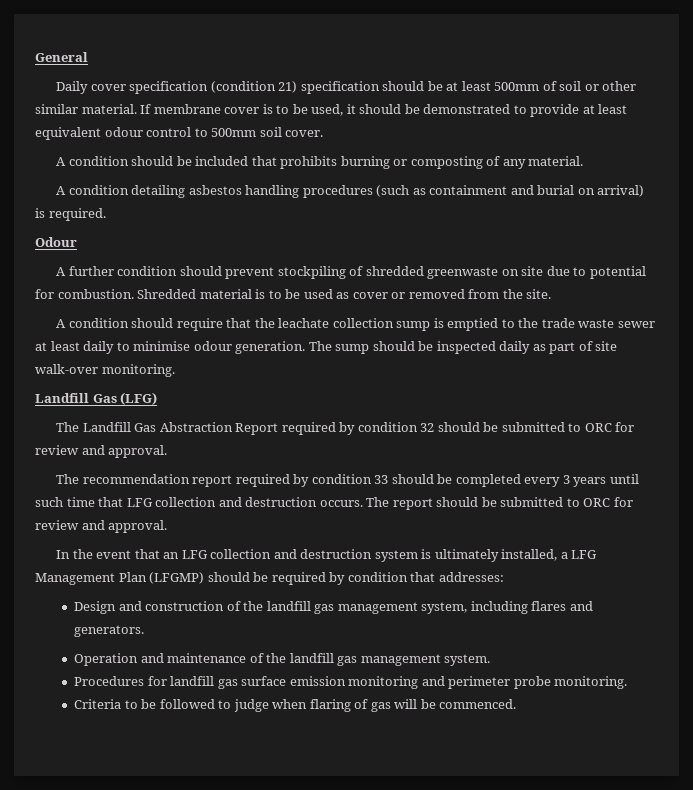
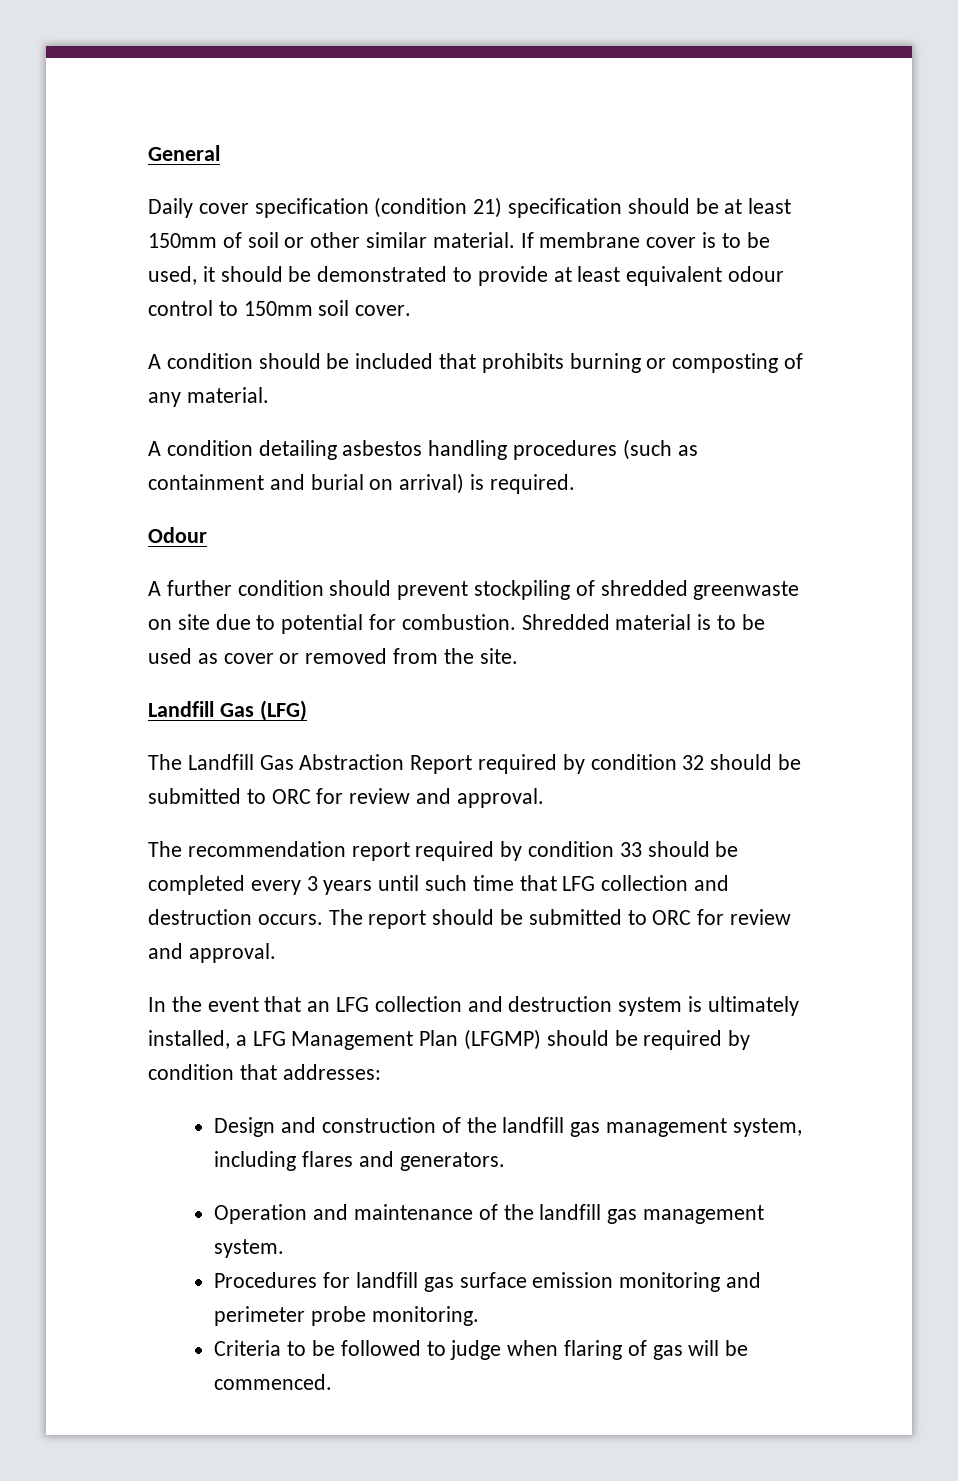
[494,82,540,91] 500mm -> [148,233,217,248] 150mm
[211,128,257,137] 500mm -> [243,301,313,316] 150mm
[56,318,655,331] [35,341,618,354] [35,364,175,377] // A condition should require that the leachate collection sump is emptied to the trade waste sewer at least daily to minimise odour generation. The sump should be inspected daily as part of site walk-over monitoring. -> (518, 656) none

